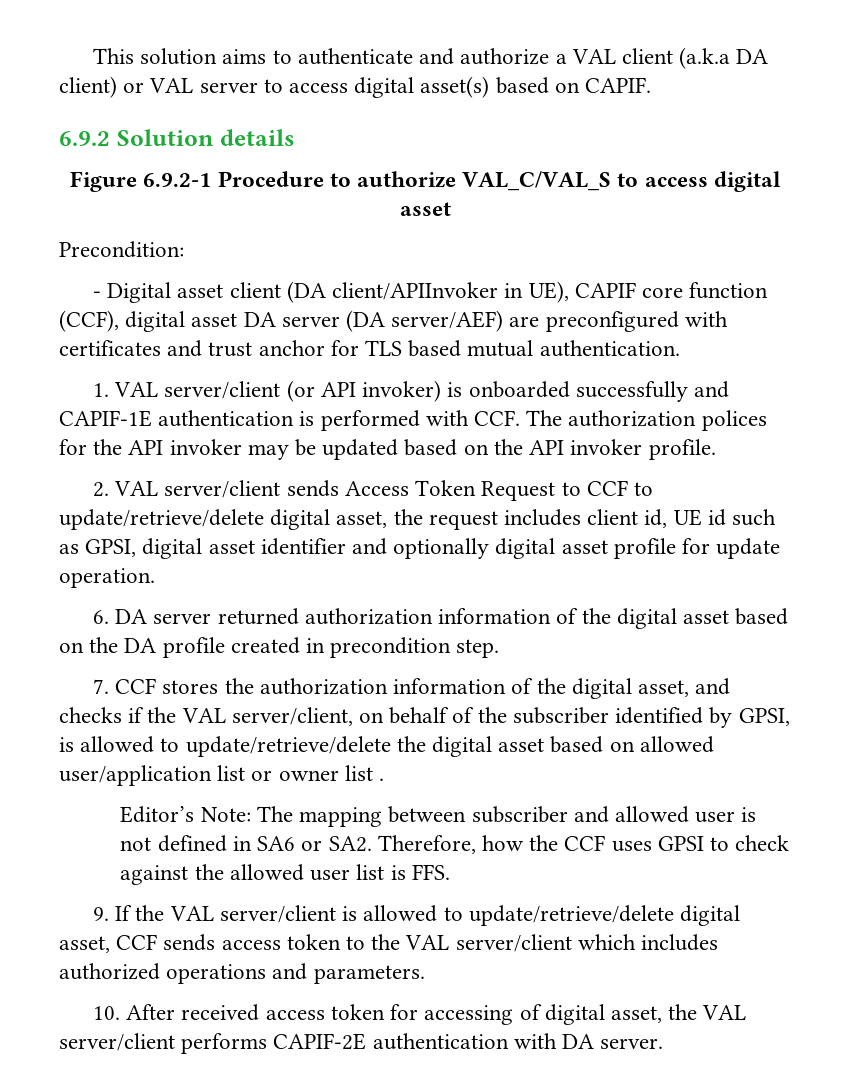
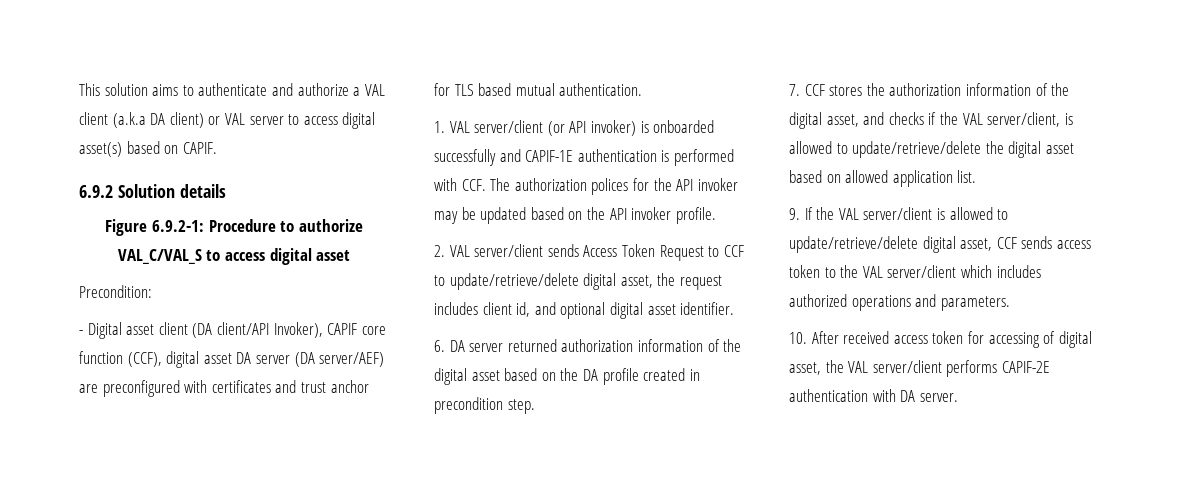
[143,173,212,187] 6.9.2-1 -> [151,220,204,232] 6.9.2-1:
[332,281,569,303] client/APIInvoker in UE), -> [216,322,323,338] client/API Invoker),
[673,509,777,526] [59,538,781,559] [59,568,155,588] UE id such as GPSI, digital asset identifier and optionally digital asset profile for update operation. -> [534,302,735,319] and optional digital asset identifier.
[359,707,790,728] on behalf of the subscriber identified by GPSI, -> (1061, 119) none
[59,765,385,786] [120,806,757,827] [120,835,790,854] [120,864,450,885] user/application list or owner list . // Editor’s Note: The mapping between subscriber and allowed user is not defined in SA6 or SA2. Therefore, how the CCF uses GPSI to check against the allowed user list is FFS. -> [892,170,977,187] application list.

